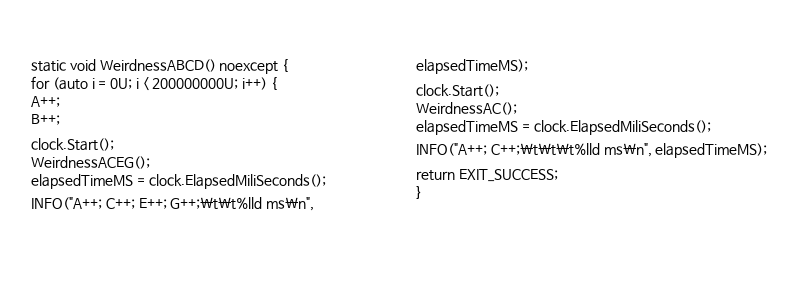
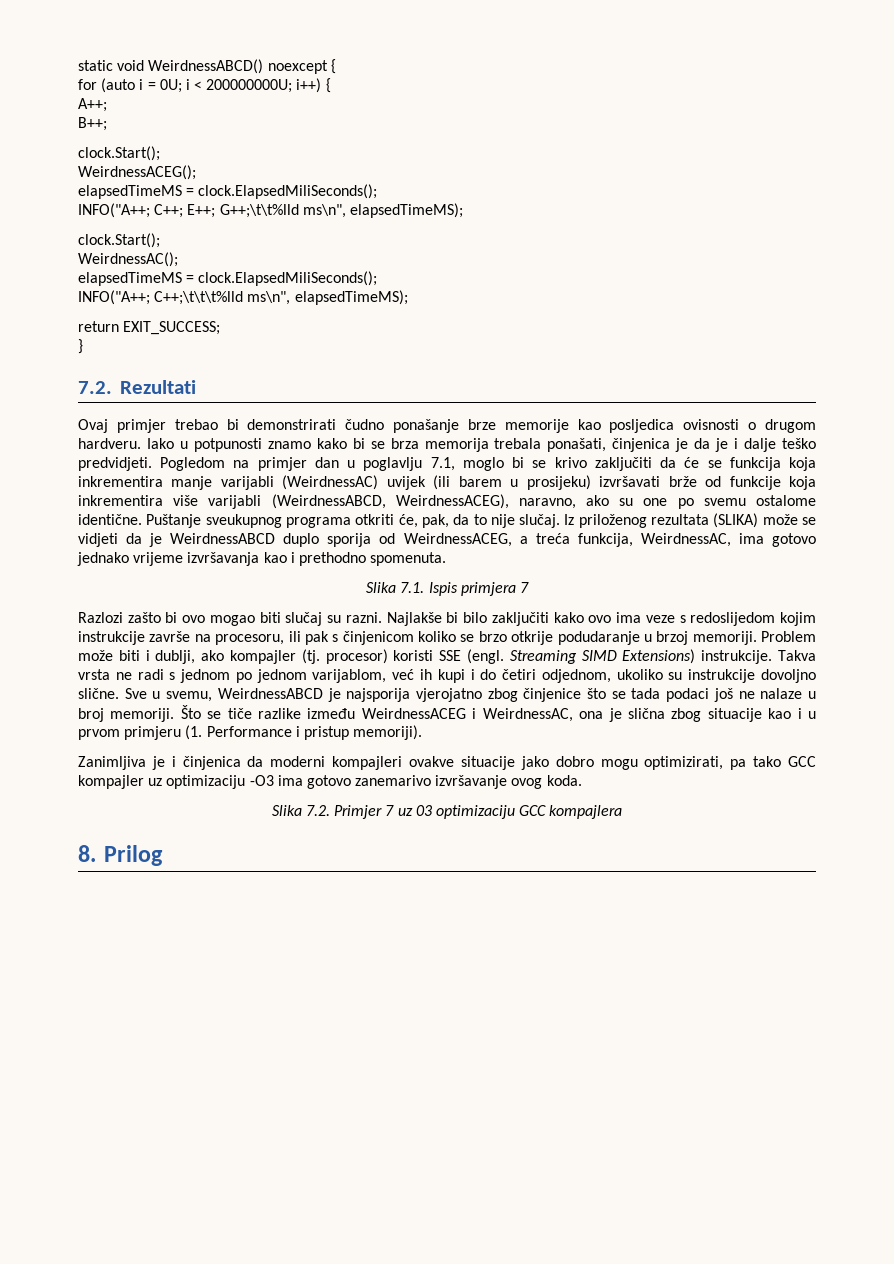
(422, 192) none -> [78,380,196,394] [78,419,816,433] [78,438,817,452] [78,457,817,471] [78,475,816,490] [78,494,816,509] [78,513,816,528] [78,533,817,547] [77,552,447,566] [366,582,529,596] [78,612,816,626] [78,631,816,645] [78,649,816,664] [78,669,817,683] [78,688,817,702] [78,705,816,722] [78,725,423,740] [78,756,817,770] [78,775,582,789] [271,805,623,819] [78,845,163,866] // 7.2. Rezultati // Ovaj primjer trebao bi demonstrirati čudno ponašanje brze memorije kao posljedica ovisnosti o drugom hardveru. Iako u potpunosti znamo kako bi se brza memorija trebala ponašati, činjenica je da je i dalje teško predvidjeti. Pogledom na primjer dan u poglavlju 7.1, moglo bi se krivo zaključiti da će se funkcija koja inkrementira manje varijabli (WeirdnessAC) uvijek (ili barem u prosijeku) izvršavati brže od funkcije koja inkrementira više varijabli (WeirdnessABCD, WeirdnessACEG), naravno, ako su one po svemu ostalome identične. Puštanje sveukupnog programa otkriti će, pak, da to nije slučaj. Iz priloženog rezultata (SLIKA) može se vidjeti da je WeirdnessABCD duplo sporija od WeirdnessACEG, a treća funkcija, WeirdnessAC, ima gotovo jednako vrijeme izvršavanja kao i prethodno spomenuta. // Slika 7.1. Ispis primjera 7 // Razlozi zašto bi ovo mogao biti slučaj su razni. Najlakše bi bilo zaključiti kako ovo ima veze s redoslijedom kojim instrukcije završe na procesoru, ili pak s činjenicom koliko se brzo otkrije podudaranje u brzoj memoriji. Problem može biti i dublji, ako kompajler (tj. procesor) koristi SSE (engl. Streaming SIMD Extensions) instrukcije. Takva vrsta ne radi s jednom po jednom varijablom, već ih kupi i do četiri odjednom, ukoliko su instrukcije dovoljno slične. Sve u svemu, WeirdnessABCD je najsporija vjerojatno zbog činjenice što se tada podaci još ne nalaze u broj memoriji. Što se tiče razlike između WeirdnessACEG i WeirdnessAC, ona je slična zbog situacije kao i u prvom primjeru (1. Performance i pristup memoriji). // Zanimljiva je i činjenica da moderni kompajleri ovakve situacije jako dobro mogu optimizirati, pa tako GCC kompajler uz optimizaciju -O3 ima gotovo zanemarivo izvršavanje ovog koda. // Slika 7.2. Primjer 7 uz 03 optimizaciju GCC kompajlera // 8. Prilog

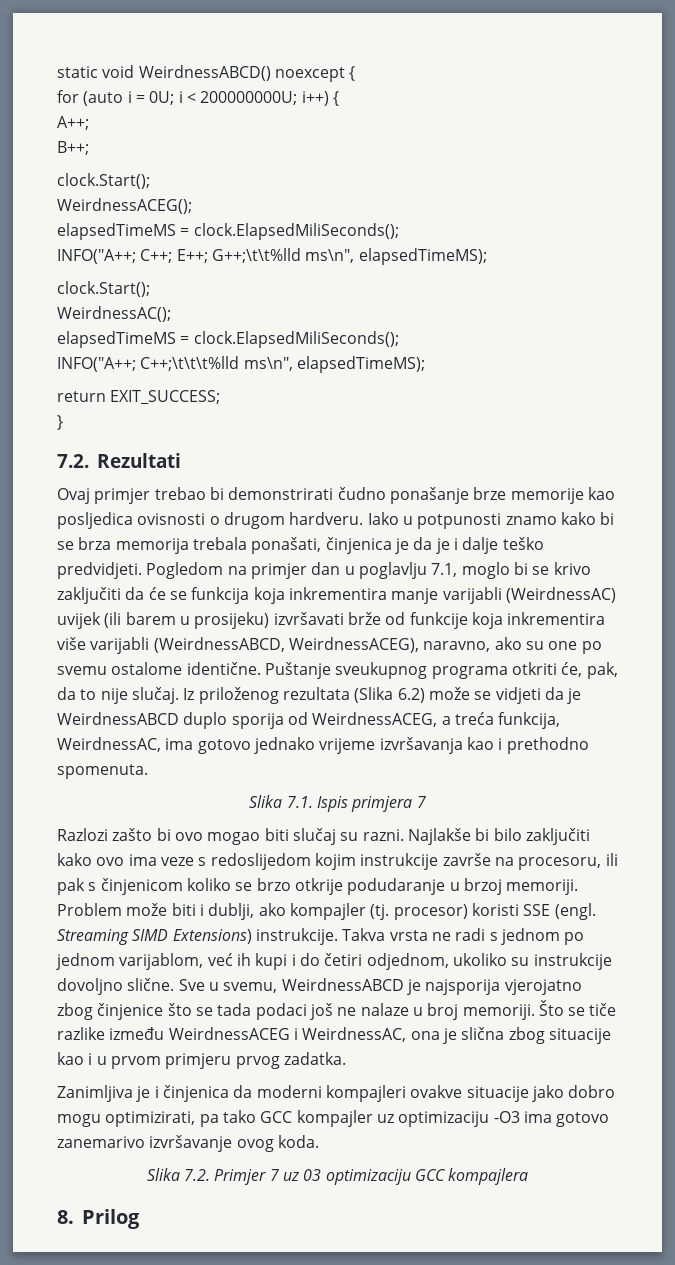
[713,513,759,528] (SLIKA) -> [354,687,425,703] (Slika 6.2)
[185,725,423,740] (1. Performance i pristup memoriji). -> [235,1052,346,1069] prvog zadatka.

